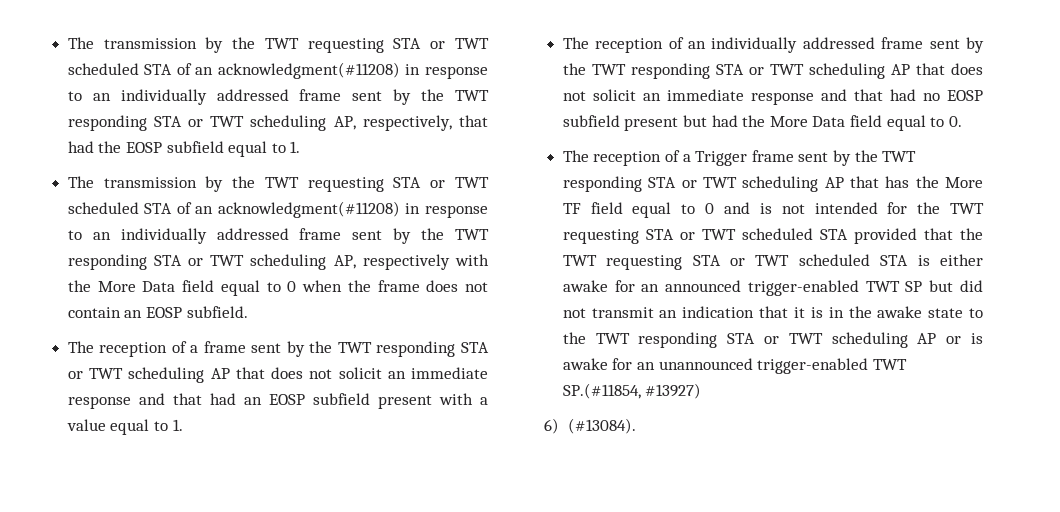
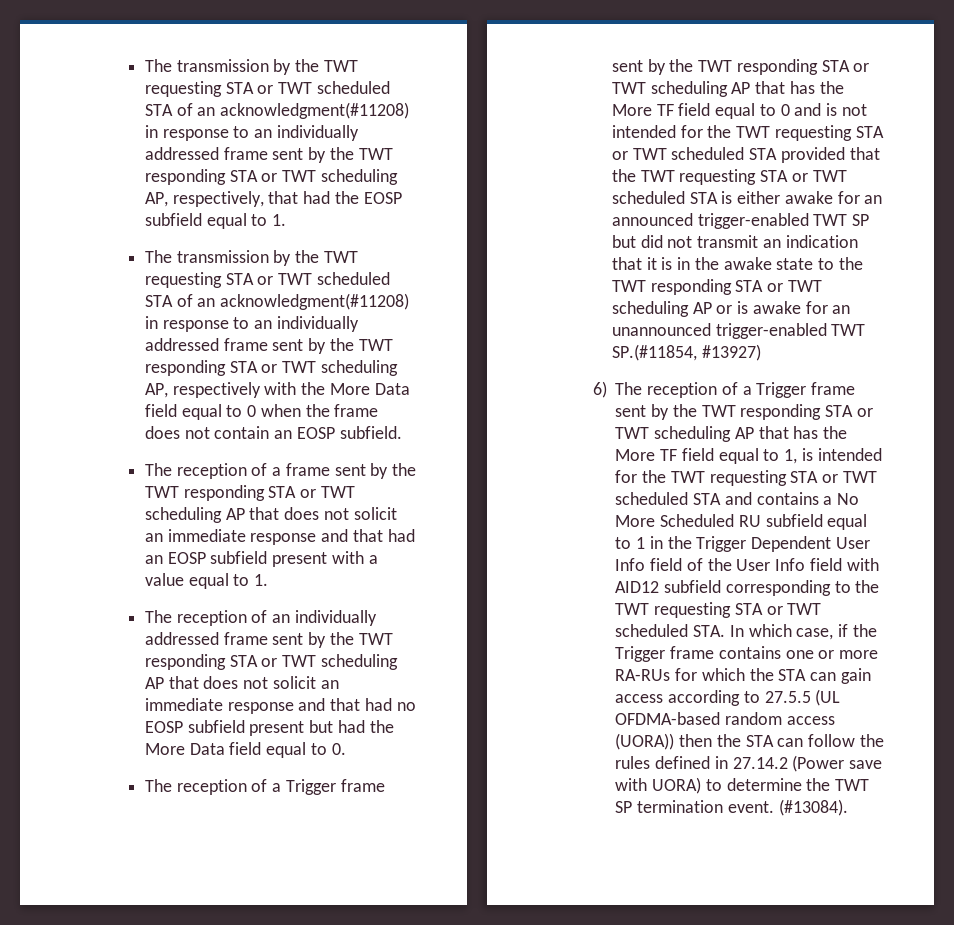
(560, 426) none -> [615,382,856,398] [615,404,873,420] [615,426,848,442] [615,448,882,464] [615,470,877,486] [615,492,860,505] [615,514,868,530] [615,536,870,552] [615,558,879,571] [615,580,880,596] [615,602,822,618] [615,624,877,640] [615,646,879,662] [615,668,871,684] [615,689,841,706] [615,712,835,725] [615,733,884,750] [615,755,883,772] [615,777,870,794] [615,800,774,813] The reception of a Trigger frame sent by the TWT responding STA or TWT scheduling AP that has the More TF field equal to 1, is intended for the TWT requesting STA or TWT scheduled STA and contains a No More Scheduled RU subfield equal to 1 in the Trigger Dependent User Info field of the User Info field with AID12 subfield corresponding to the TWT requesting STA or TWT scheduled STA. In which case, if the Trigger frame contains one or more RA-RUs for which the STA can gain access according to 27.5.5 (UL OFDMA-based random access (UORA)) then the STA can follow the rules defined in 27.14.2 (Power save with UORA) to determine the TWT SP termination event.

